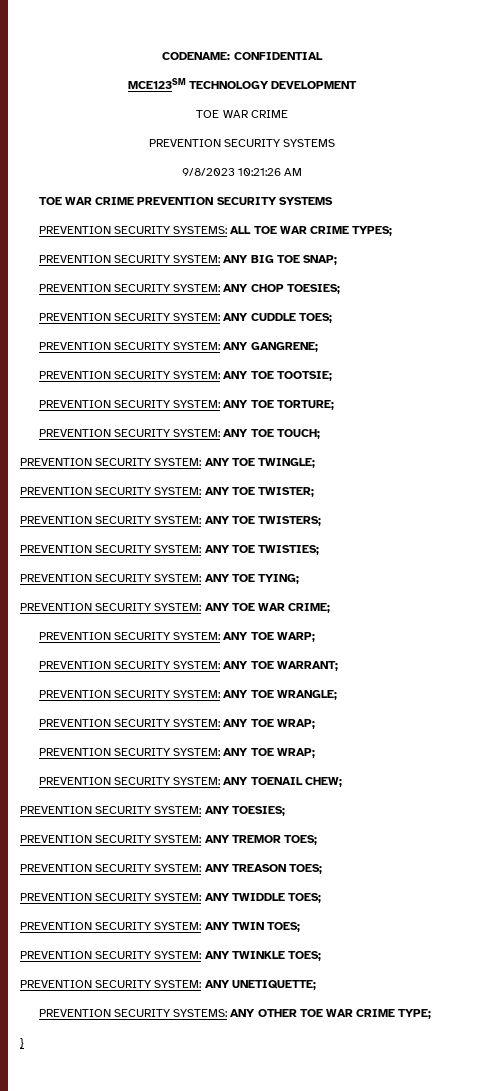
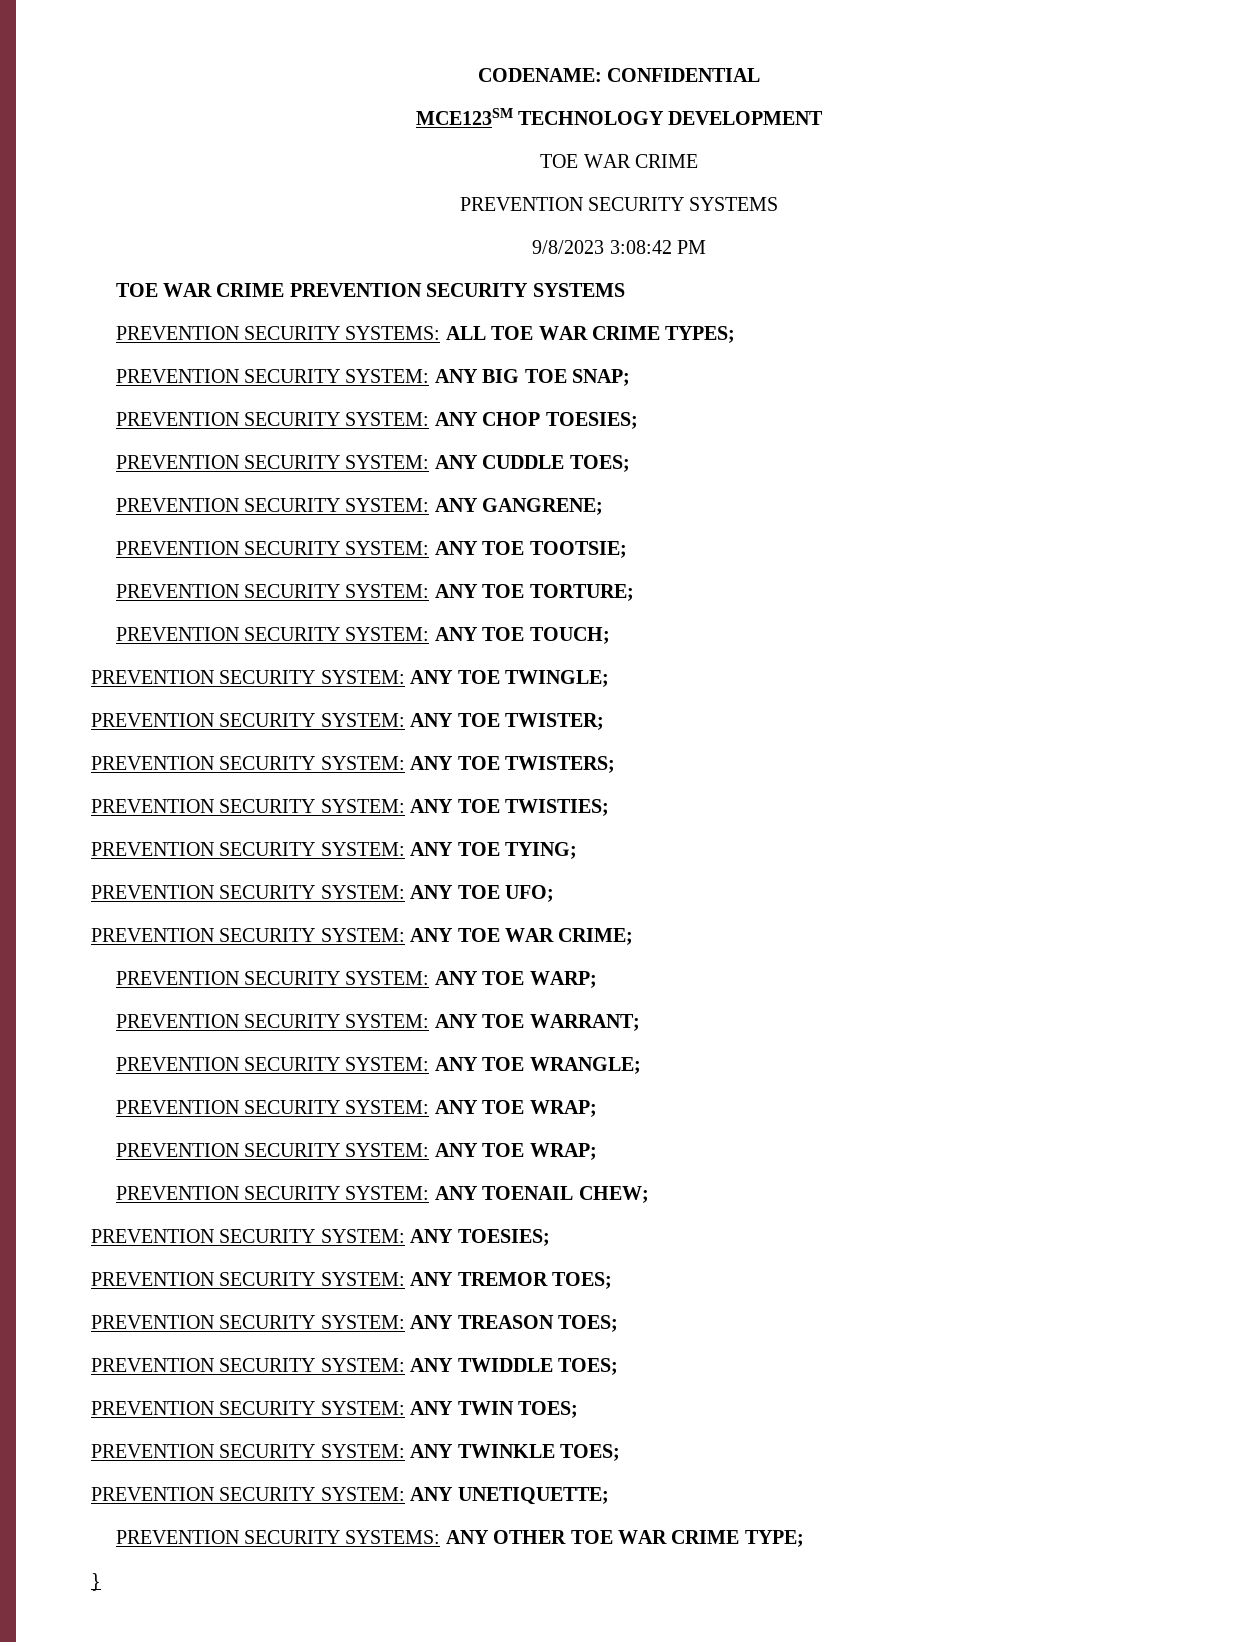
[238,168,303,176] 10:21:26 AM -> [609,240,706,254] 3:08:42 PM
(300, 579) none -> [91,885,554,902] // PREVENTION SECURITY SYSTEM: ANY TOE UFO;

